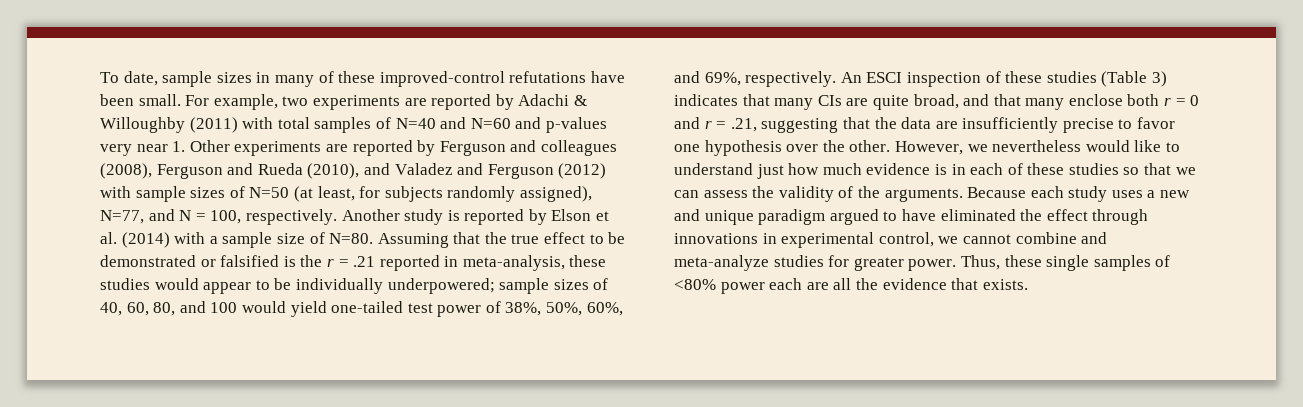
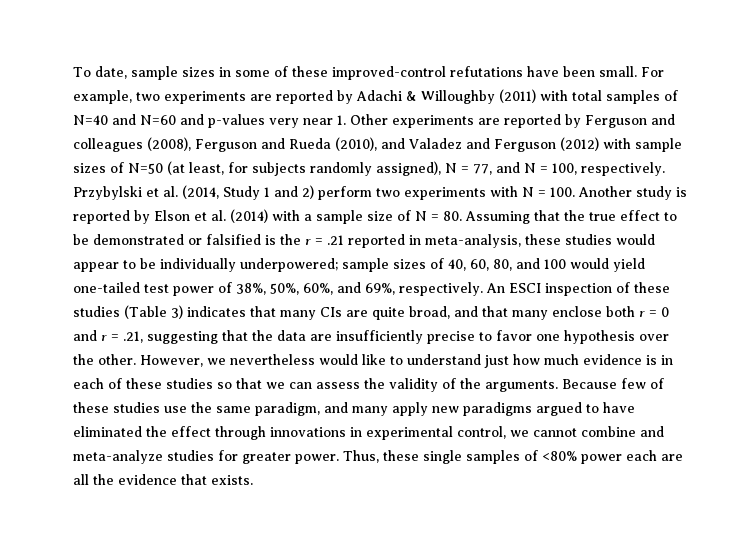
[274,75,314,87] many -> [234,70,270,77] some
[100,210,144,224] N=77, -> [445,163,492,175] N = 77,
(337, 217) none -> [73,185,575,200] Przybylski et al. (2014, Study 1 and 2) perform two experiments with N = 100.
[329,233,374,244] N=80. -> [415,211,462,221] N = 80.
[1030,186,1191,202] [674,209,826,225] each study uses a new and unique paradigm -> [621,378,664,389] [73,402,532,416] few of these studies use the same paradigm, and many apply new paradigms

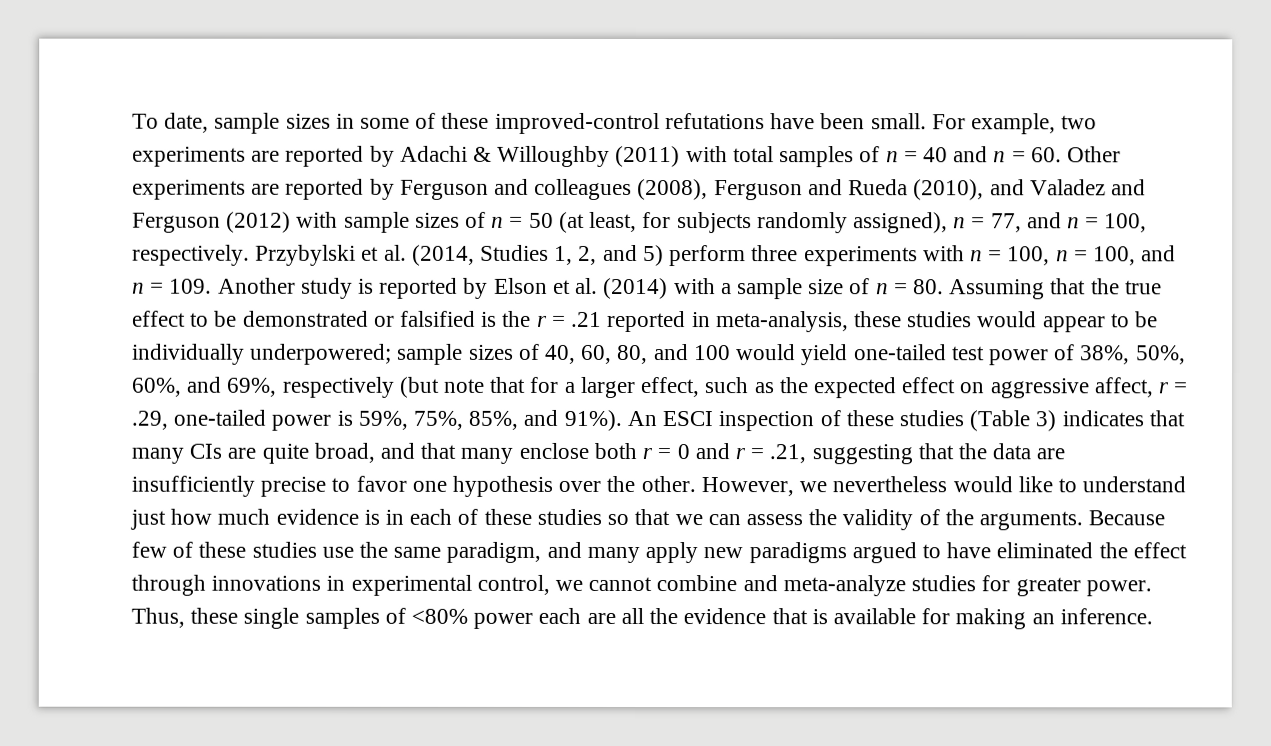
[73,114,346,128] N=40 and N=60 and p-values very near 1. -> [885,146,1062,163] n = 40 and n = 60.
[128,163,163,174] N=50 -> [491,212,554,228] n = 50
[445,163,457,173] N -> [953,217,967,229] n
[524,163,536,173] N -> [1066,217,1080,229] n
[223,185,575,200] Study 1 and 2) perform two experiments with N = 100. -> [480,244,1177,267] [132,278,213,294] Studies 1, 2, and 5) perform three experiments with n = 100, n = 100, and n = 109.
[415,211,427,221] N -> [875,283,889,295] n
[399,282,483,296] respectively. -> [281,376,1188,399] [131,409,622,431] respectively (but note that for a larger effect, such as the expected effect on aggressive affect, r = .29, one-tailed power is 59%, 75%, 85%, and 91%).
[211,475,253,485] exists. -> [811,608,1153,630] is available for making an inference.

